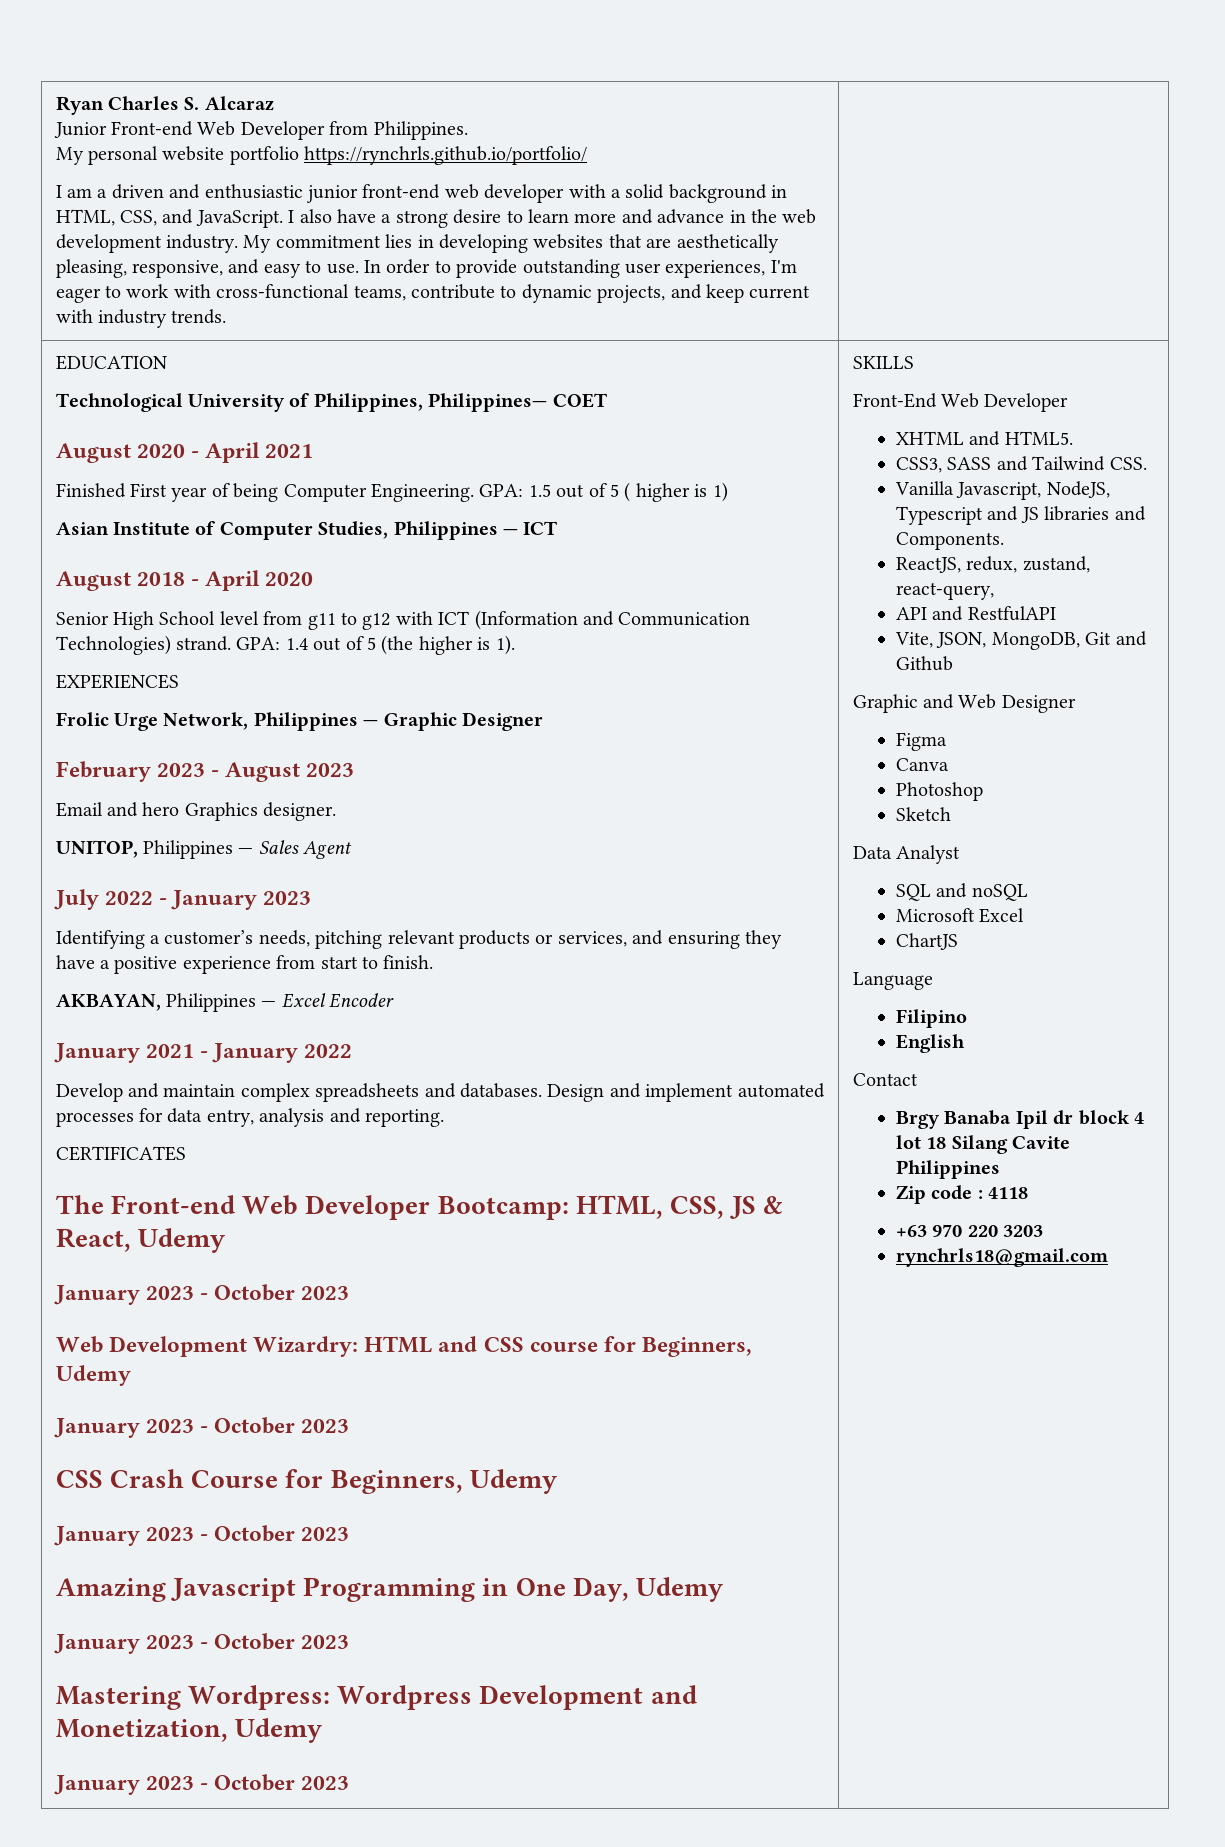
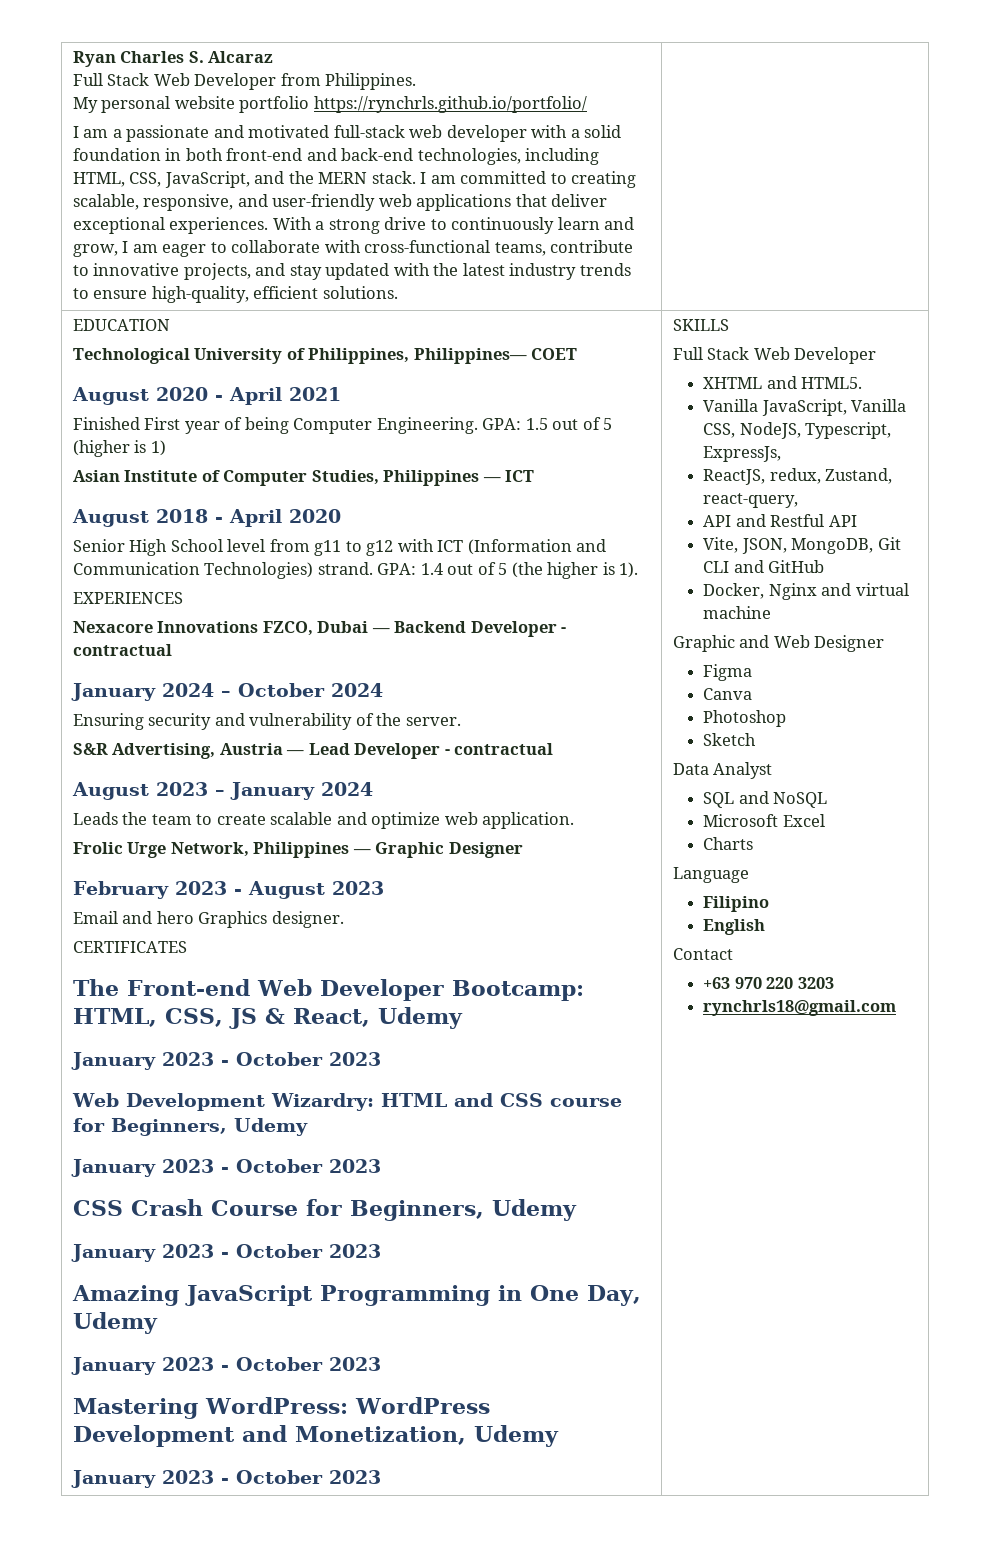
[53,121,193,138] Junior Front-end -> [73,73,150,86] Full Stack
[111,184,441,203] driven and enthusiastic junior front-end -> [126,125,405,142] passionate and motivated full-stack
[668,184,788,203] [55,209,817,228] [55,234,779,253] [55,259,797,278] background in HTML, CSS, and JavaScript. I also have a strong desire to learn more and advance in the web development industry. My commitment lies in developing websites that are aesthetically pleasing, responsive, and easy to use. In order to provide outstanding user experiences, I'm -> [73,148,600,165] [73,171,637,188] [73,194,608,211] [73,217,635,234] [73,241,158,257] foundation in both front-end and back-end technologies, including HTML, CSS, JavaScript, and the MERN stack. I am committed to creating scalable, responsive, and user-friendly web applications that deliver exceptional experiences. With a strong drive to continuously learn and grow, I am
[126,284,170,298] work -> [231,240,321,253] collaborate
[521,284,592,303] dynamic -> [93,263,180,276] innovative
[705,284,811,303] [55,309,227,328] keep current with industry trends. -> [289,263,631,280] [73,286,398,303] stay updated with the latest industry trends to ensure high-quality, efficient solutions.
[624,482,690,502] ( higher -> [73,440,131,457] (higher
(179, 681) none -> [73,621,567,637] [73,644,173,656] [71,683,384,701] [73,713,461,730] [73,743,554,759] [72,782,374,800] [73,812,575,829] // Nexacore Innovations FZCO, Dubai — Backend Developer - contractual // January 2024 – October 2024 // Ensuring security and vulnerability of the server. // S&R Advertising, Austria — Lead Developer - contractual // August 2023 – January 2024 // Leads the team to create scalable and optimize web application.
[55,840,353,859] [53,889,312,910] [55,930,782,949] [55,955,434,974] [55,993,395,1012] [53,1043,353,1063] [55,1083,825,1102] [55,1108,444,1127] // UNITOP, Philippines — Sales Agent // July 2022 - January 2023 // Identifying a customer’s needs, pitching relevant products or services, and ensuring they have a positive experience from start to finish. // AKBAYAN, Philippines — Excel Encoder // January 2021 - January 2022 // Develop and maintain complex spreadsheets and databases. Design and implement automated processes for data entry, analysis and reporting. -> (344, 919) none
[170,1578,296,1602] Javascript -> [185,1285,314,1306] JavaScript
[187,1685,473,1710] Wordpress: Wordpress -> [205,1397,490,1414] WordPress: WordPress
[852,393,937,408] Front-End -> [673,347,750,360] Full Stack
[895,456,1147,473] [894,481,1110,500] [895,506,1146,525] [895,532,1004,550] CSS3, SASS and Tailwind CSS. // Vanilla Javascript, NodeJS, Typescript and JS libraries and Components. -> [703,399,907,416] [703,422,892,439] [703,446,782,462] Vanilla JavaScript, Vanilla CSS, NodeJS, Typescript, ExpressJs,
[1022,556,1090,573] zustand, -> [825,468,893,484] Zustand,
[967,606,1056,621] RestfulAPI -> [770,514,857,527] Restful API
[1115,631,1147,646] [895,656,953,671] and Github -> [703,560,825,573] [703,583,909,600] [703,606,772,619] CLI and GitHub // Docker, Nginx and virtual machine
[971,884,1028,901] noSQL -> [773,792,828,808] NoSQL
[895,933,958,950] ChartJS -> [703,837,754,850] Charts
[895,1110,1144,1129] [895,1135,1071,1154] [895,1160,1000,1179] [895,1185,1029,1204] // Brgy Banaba Ipil dr block 4 lot 18 Silang Cavite Philippines // Zip code : 4118 -> (734, 954) none

